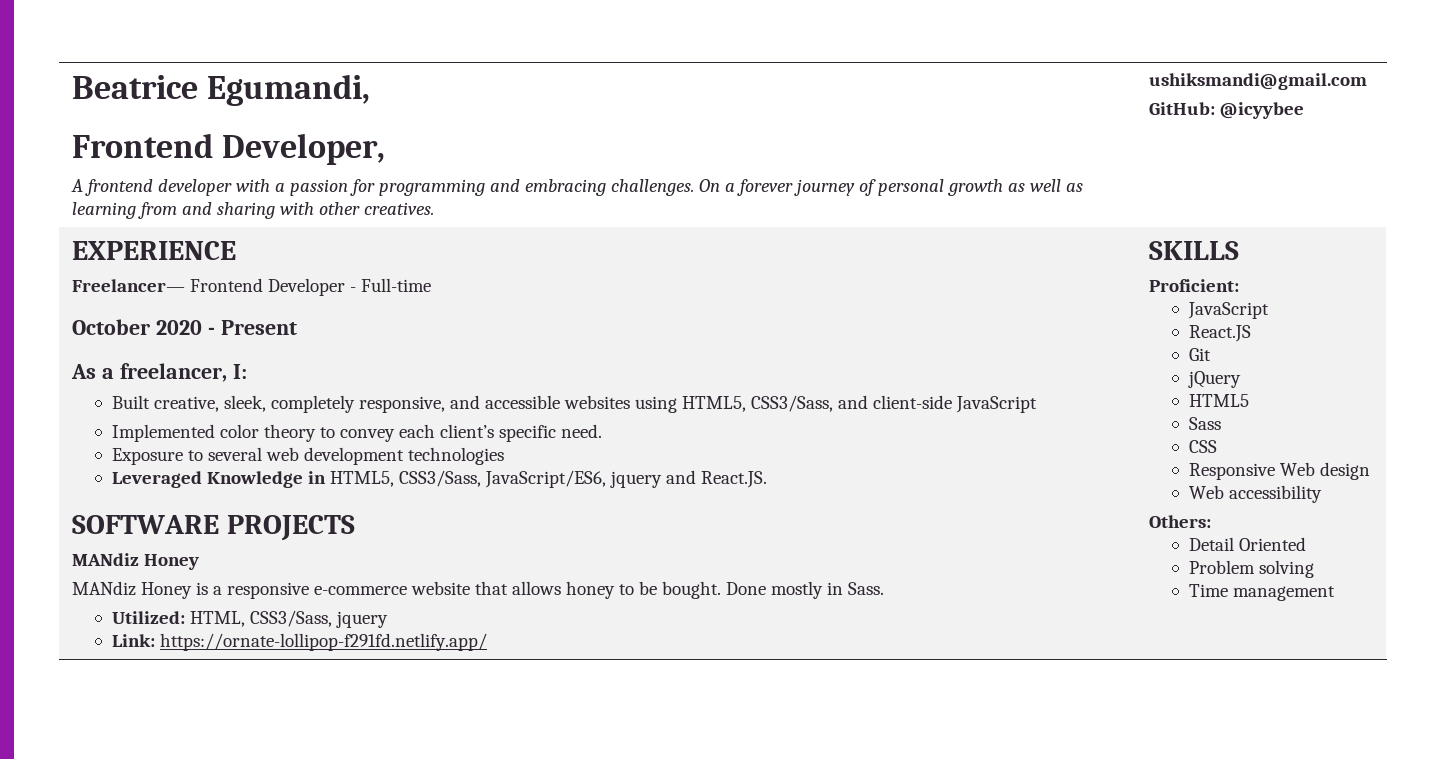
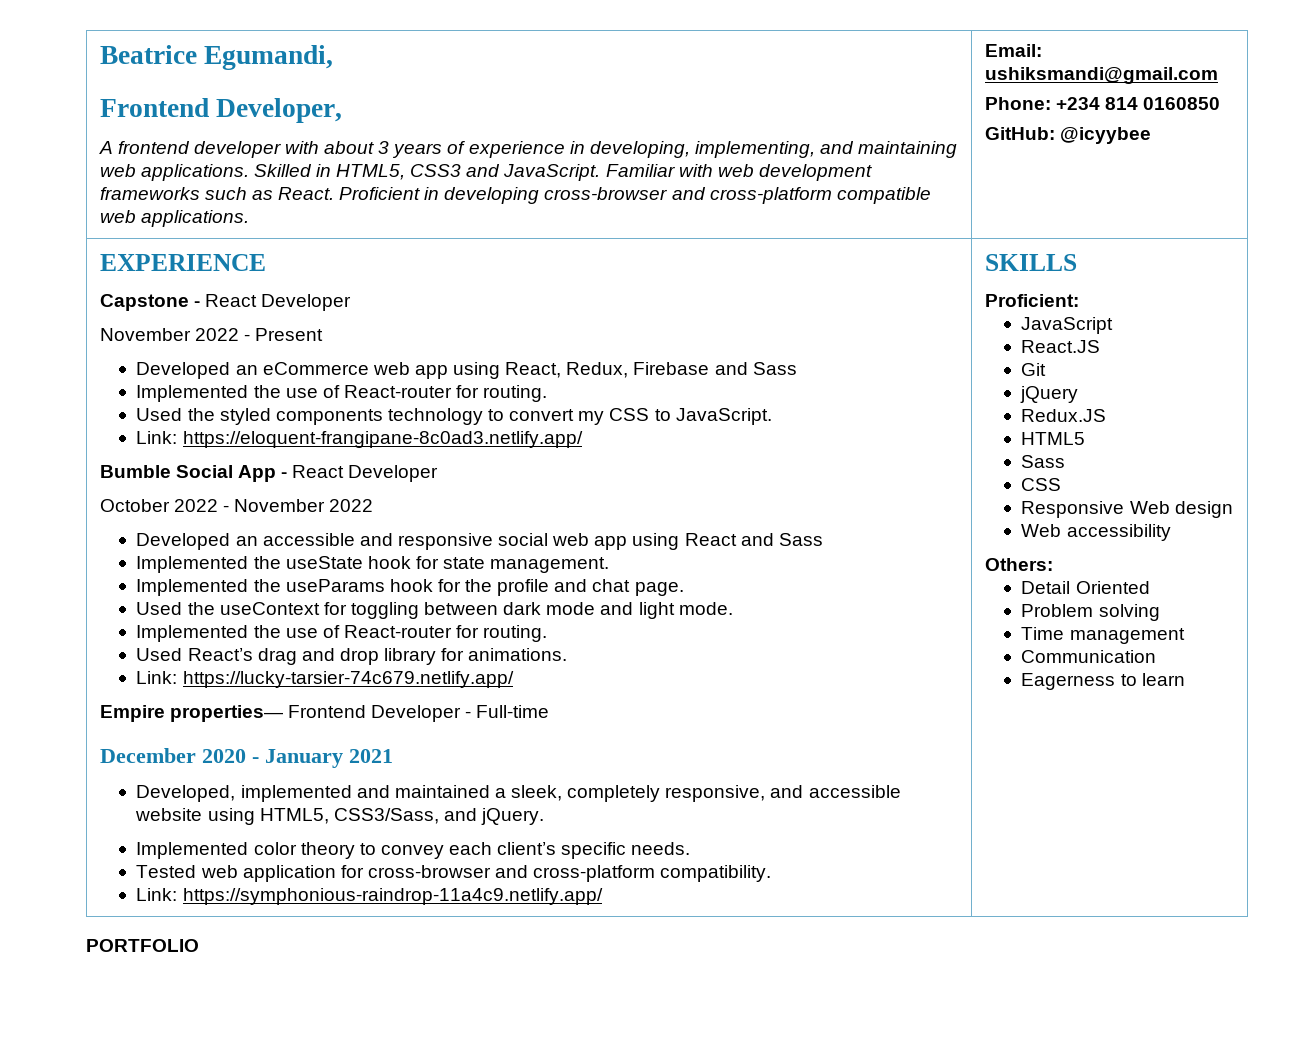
[275,179,1084,196] [72,202,435,219] [1149,73,1368,90] [1149,102,1305,119] [72,241,237,260] [72,279,186,292] a passion for programming and embracing challenges. On a forever journey of personal growth as well as learning from and sharing with other creatives. | ushiksmandi@gmail.com // GitHub: @icyybee // EXPERIENCE // Freelancer— -> [324,141,958,158] [99,164,872,181] [99,187,931,204] [99,210,249,227] [984,44,1042,57] [984,67,1218,84] [984,97,1220,110] [984,127,1151,144] [99,254,266,271] [99,294,351,311] [99,328,323,341] [136,362,797,379] [136,385,548,402] [136,408,772,425] [136,431,583,448] [99,465,439,482] [99,499,374,512] [136,533,823,550] [136,556,610,573] [136,579,684,596] [136,602,733,619] [136,625,548,642] [136,648,568,665] [136,671,514,688] [99,705,283,722] about 3 years of experience in developing, implementing, and maintaining web applications. Skilled in HTML5, CSS3 and JavaScript. Familiar with web development frameworks such as React. Proficient in developing cross-browser and cross-platform compatible web applications. | Email: ushiksmandi@gmail.com // Phone: +234 814 0160850 // GitHub: @icyybee // EXPERIENCE // Capstone - React Developer // November 2022 - Present // Developed an eCommerce web app using React, Redux, Firebase and Sass // Implemented the use of React-router for routing. // Used the styled components technology to convert my CSS to JavaScript. // Link: https://eloquent-frangipane-8c0ad3.netlify.app/ // Bumble Social App - React Developer // October 2022 - November 2022 // Developed an accessible and responsive social web app using React and Sass // Implemented the useState hook for state management. // Implemented the useParams hook for the profile and chat page. // Used the useContext for toggling between dark mode and light mode. // Implemented the use of React-router for routing. // Used React’s drag and drop library for animations. // Link: https://lucky-tarsier-74c679.netlify.app/ // Empire properties—
[72,319,151,335] October -> [99,748,196,763] December
[220,320,297,335] [71,363,247,382] [111,395,219,412] Present // As a freelancer, I: // Built creative, -> [264,749,393,768] [136,785,506,802] January 2021 // Developed, implemented and maintained a
[563,395,630,409] websites -> [135,808,203,821] website
[872,395,1037,413] client-side JavaScript -> [481,808,545,825] jQuery.
[560,424,602,438] [111,447,504,465] [111,470,767,488] [72,515,356,541] [72,553,200,570] [72,581,885,599] [111,610,388,628] [111,633,487,651] need. // Exposure to several web development technologies // Leveraged Knowledge in HTML5, CSS3/Sass, JavaScript/ES6, jquery and React.JS. // SOFTWARE PROJECTS // MANdiz Honey // MANdiz Honey is a responsive e-commerce website that allows honey to be bought. Done mostly in Sass. // Utilized: HTML, CSS3/Sass, jquery // Link: https://ornate-lollipop-f291fd.netlify.app/ -> [631,842,691,855] [136,865,772,882] [136,888,603,905] needs. // Tested web application for cross-browser and cross-platform compatibility. // Link: https://symphonious-raindrop-11a4c9.netlify.app/
(1241, 379) none -> [1021,409,1107,422] // Redux.JS
(1335, 593) none -> [1021,650,1157,663] [1021,673,1185,690] [86,939,199,952] // Communication // Eagerness to learn // PORTFOLIO

